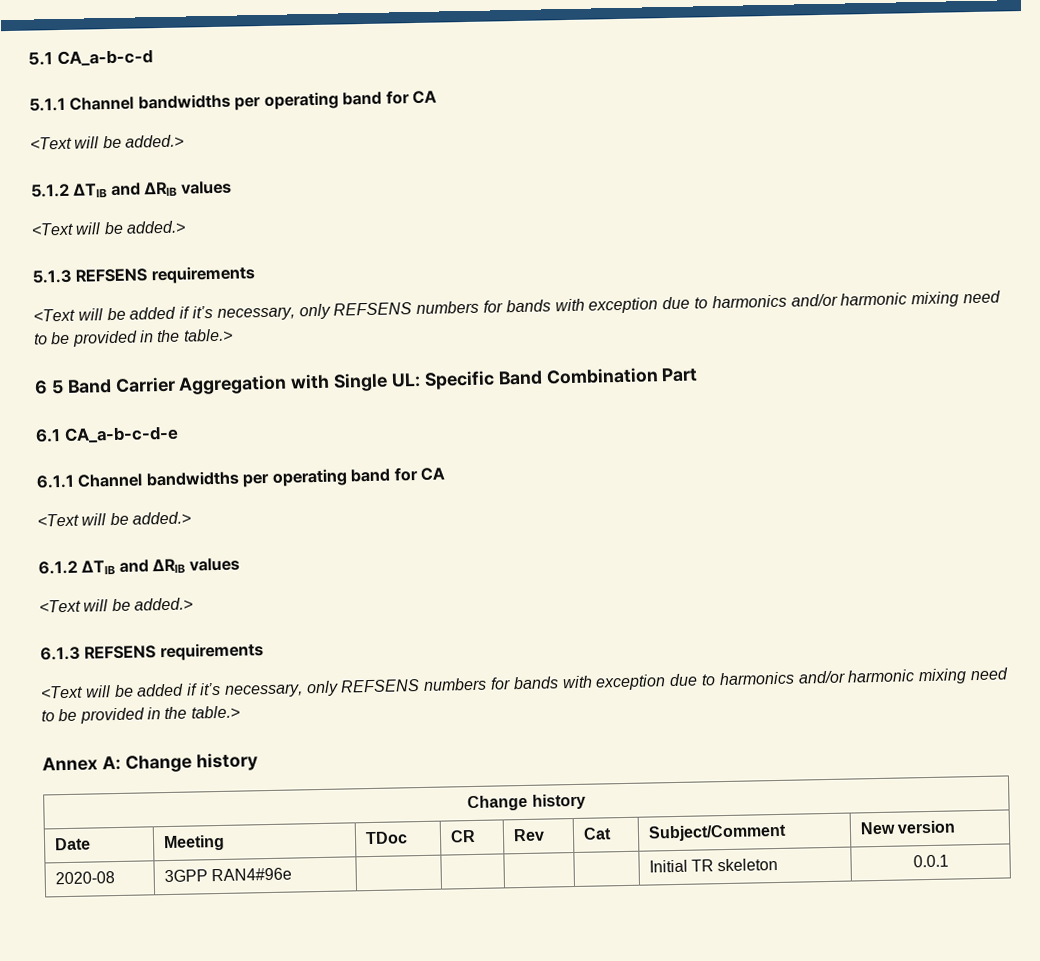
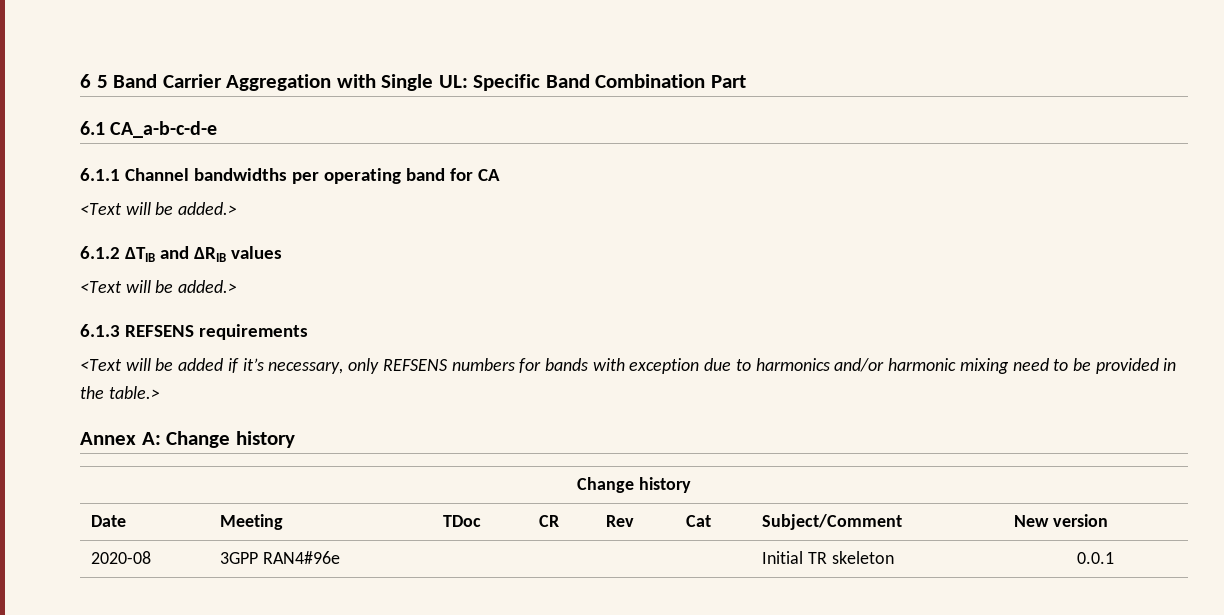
[28,49,153,67] [29,90,438,112] [30,134,184,150] [31,180,232,198] [31,220,186,236] [32,265,256,285] [33,290,1001,322] [34,328,233,347] 5.1 CA_a-b-c-d // 5.1.1 Channel bandwidths per operating band for CA // <Text will be added.> // 5.1.2 ∆TIB and ∆RIB values // <Text will be added.> // 5.1.3 REFSENS requirements // <Text will be added if it’s necessary, only REFSENS numbers for bands with exception due to harmonics and/or harmonic mixing need to be provided in the table.> // -> (80, 81) none

